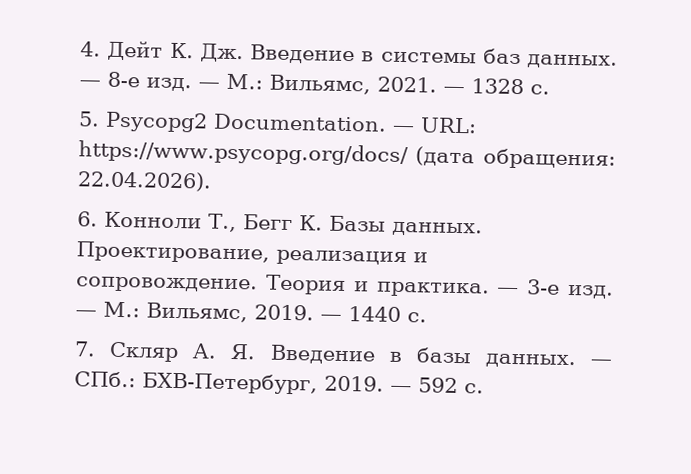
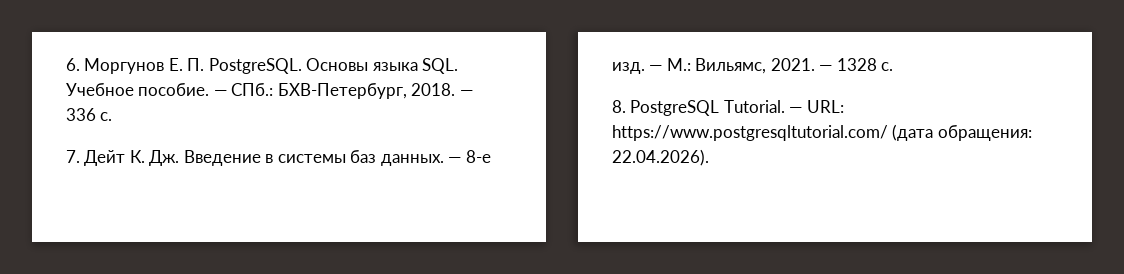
[80,41,101,57] 4. -> [66,58,459,74] [66,83,473,99] [66,108,113,121] [66,150,80,163] 6. Моргунов Е. П. PostgreSQL. Основы языка SQL. Учебное пособие. — СПб.: БХВ-Петербург, 2018. — 336 с. // 7.
[78,111,387,133] 5. Psycopg2 Documentation. -> [612,100,785,116] 8. PostgreSQL Tutorial.
[78,140,409,167] https://www.psycopg.org/docs/ -> [612,125,888,141] https://www.postgresqltutorial.com/
[77,211,483,237] [76,241,428,267] [76,274,614,299] [75,301,427,323] [74,341,612,369] [74,371,484,395] // 6. Конноли Т., Бегг К. Базы данных. Проектирование, реализация и сопровождение. Теория и практика. — 3-е изд. — М.: Вильямс, 2019. — 1440 с. // 7. Скляр А. Я. Введение в базы данных. — СПб.: БХВ-Петербург, 2019. — 592 с. -> (709, 157) none

